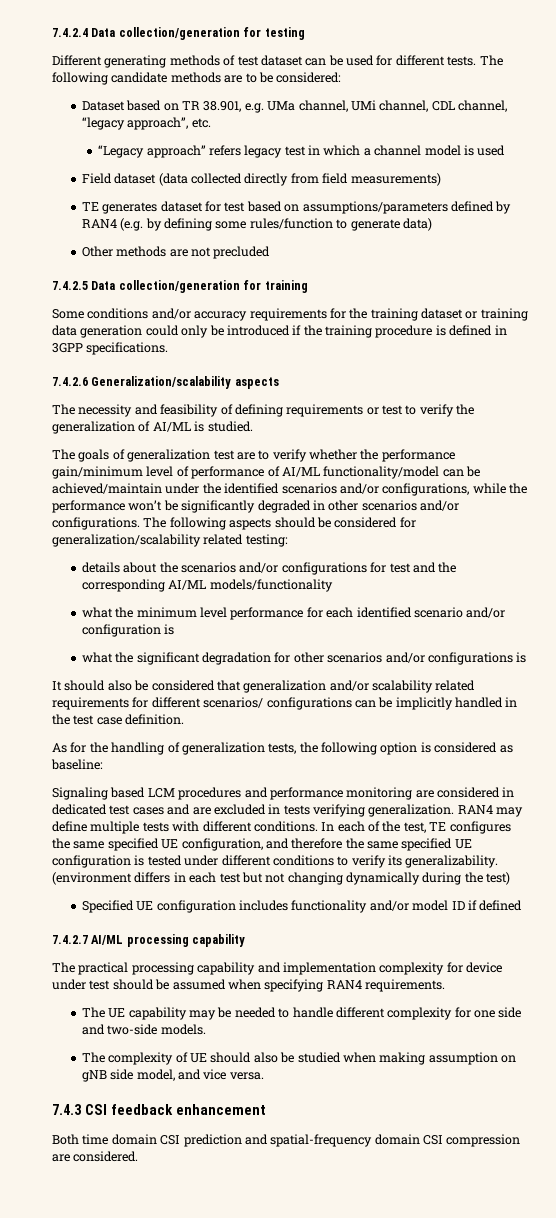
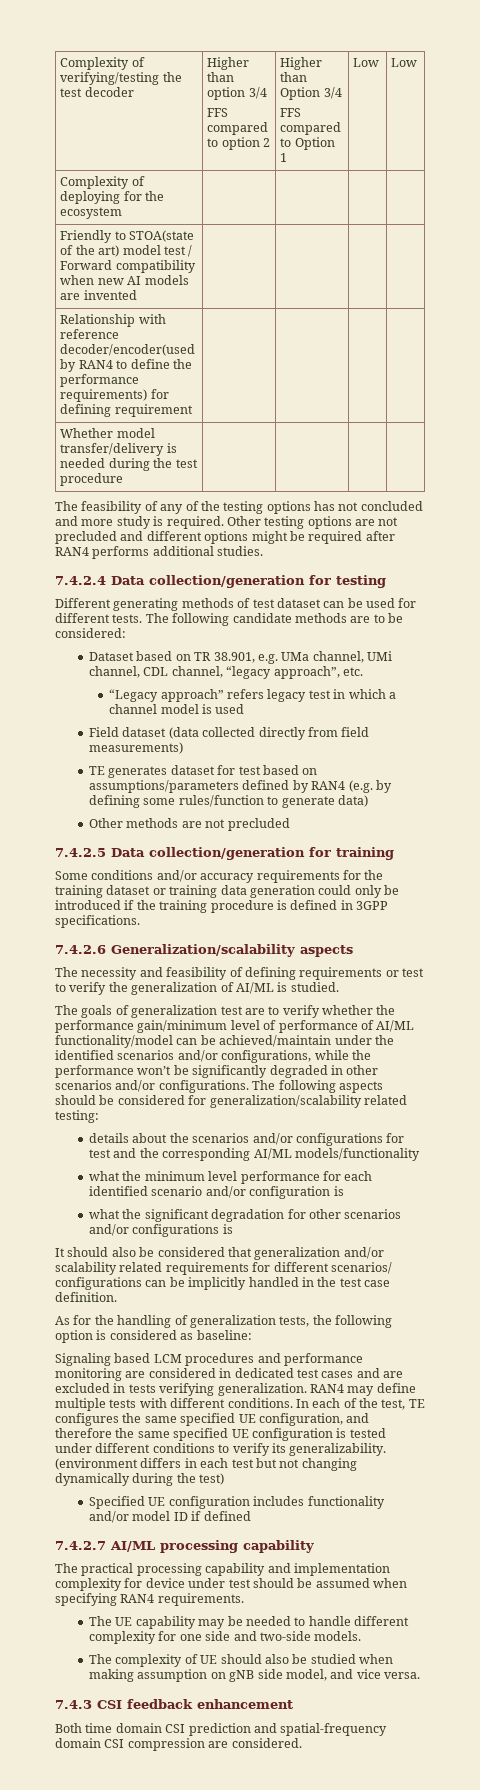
(52, 32) none -> [60,57,145,70] [60,72,182,85] [60,87,134,97] [207,57,250,70] [207,72,235,82] [207,87,267,100] [207,108,229,117] [207,122,269,135] [207,137,271,150] [280,57,323,70] [280,72,308,82] [280,87,342,100] [280,108,302,117] [280,122,342,135] [280,137,335,150] [280,153,288,162] [353,58,380,67] [391,58,418,67] [60,176,145,189] [60,191,165,204] [60,207,123,219] [60,230,195,243] [60,245,193,257] [60,260,196,273] [60,275,189,285] [60,290,137,300] [60,314,166,327] [60,329,120,339] [60,344,196,356] [60,359,192,372] [60,374,140,387] [60,389,169,402] [60,404,193,417] [60,428,155,438] [60,443,177,456] [60,458,198,471] [60,473,124,486] [55,501,423,514] [55,516,399,529] [55,531,395,544] [55,546,264,559] Complexity of verifying/testing the test decoder | Higher than option 3/4 // FFS compared to option 2 | Higher than Option 3/4 // FFS compared to Option 1 | Low | Low // Complexity of deploying for the ecosystem | | | | // Friendly to STOA(state of the art) model test / Forward compatibility when new AI models are invented | | | | // Relationship with reference decoder/encoder(used by RAN4 to define the performance requirements) for defining requirement | | | | // Whether model transfer/delivery is needed during the test procedure | | | | // The feasibility of any of the testing options has not concluded and more study is required. Other testing options are not precluded and different options might be required after RAN4 performs additional studies. //

